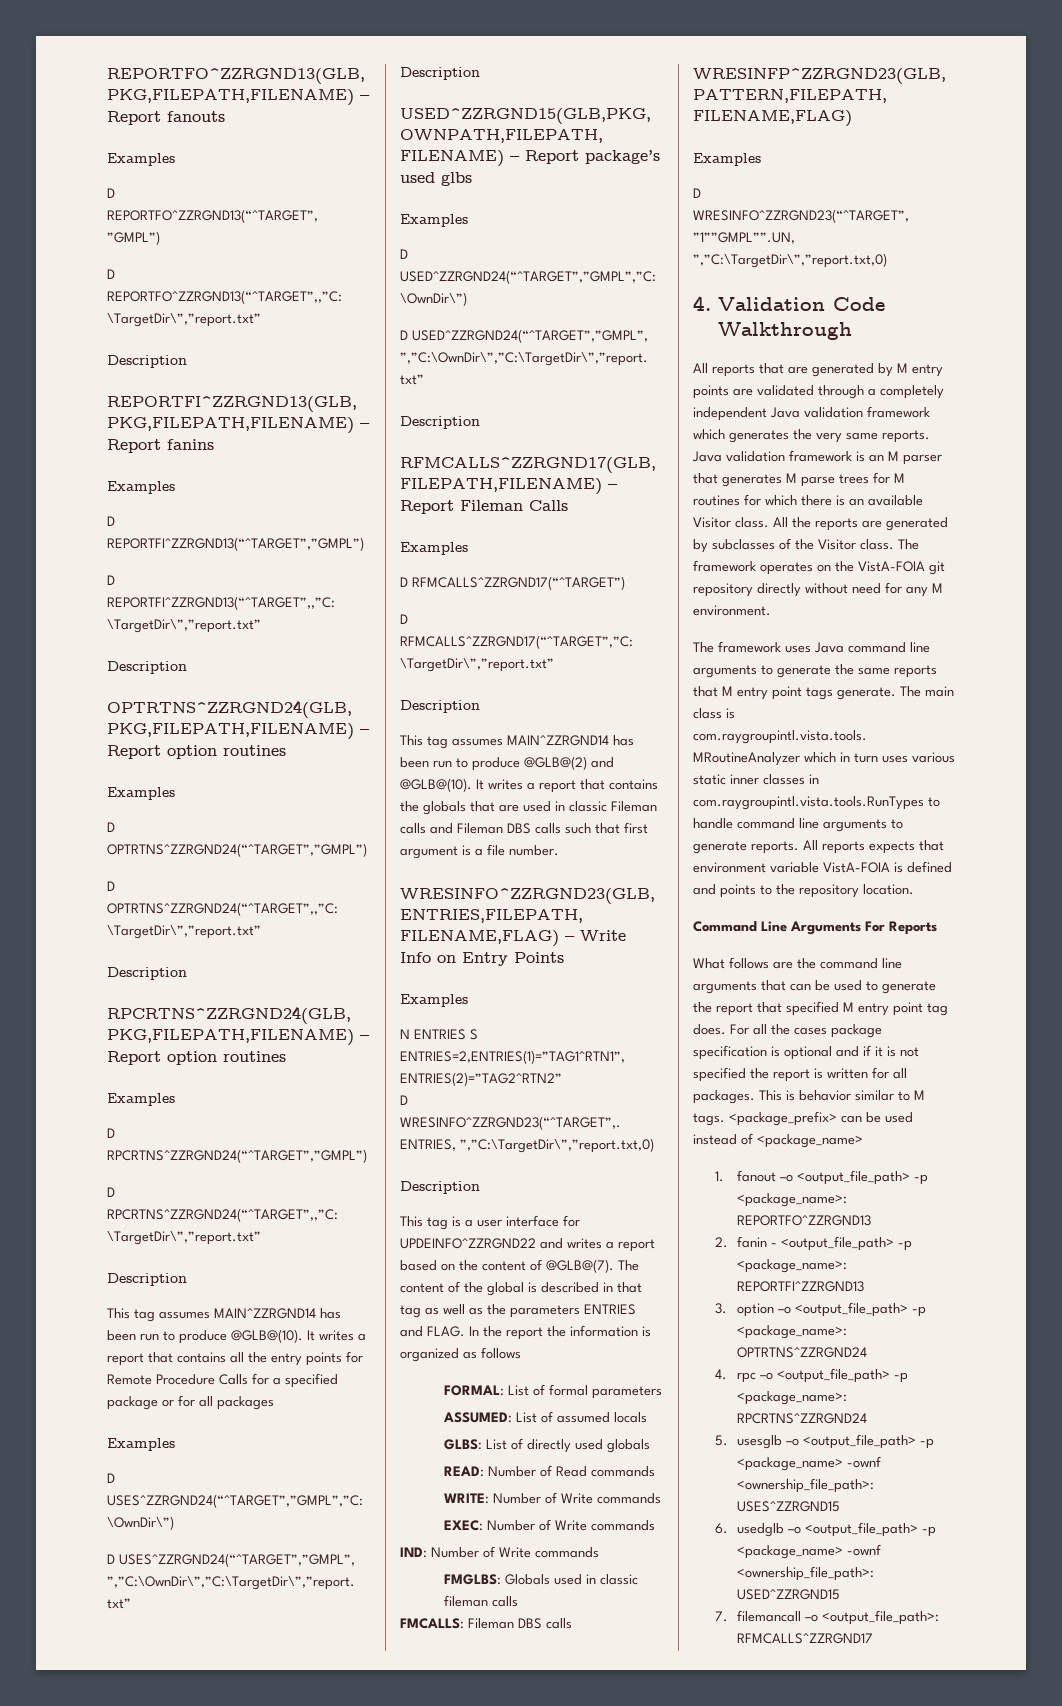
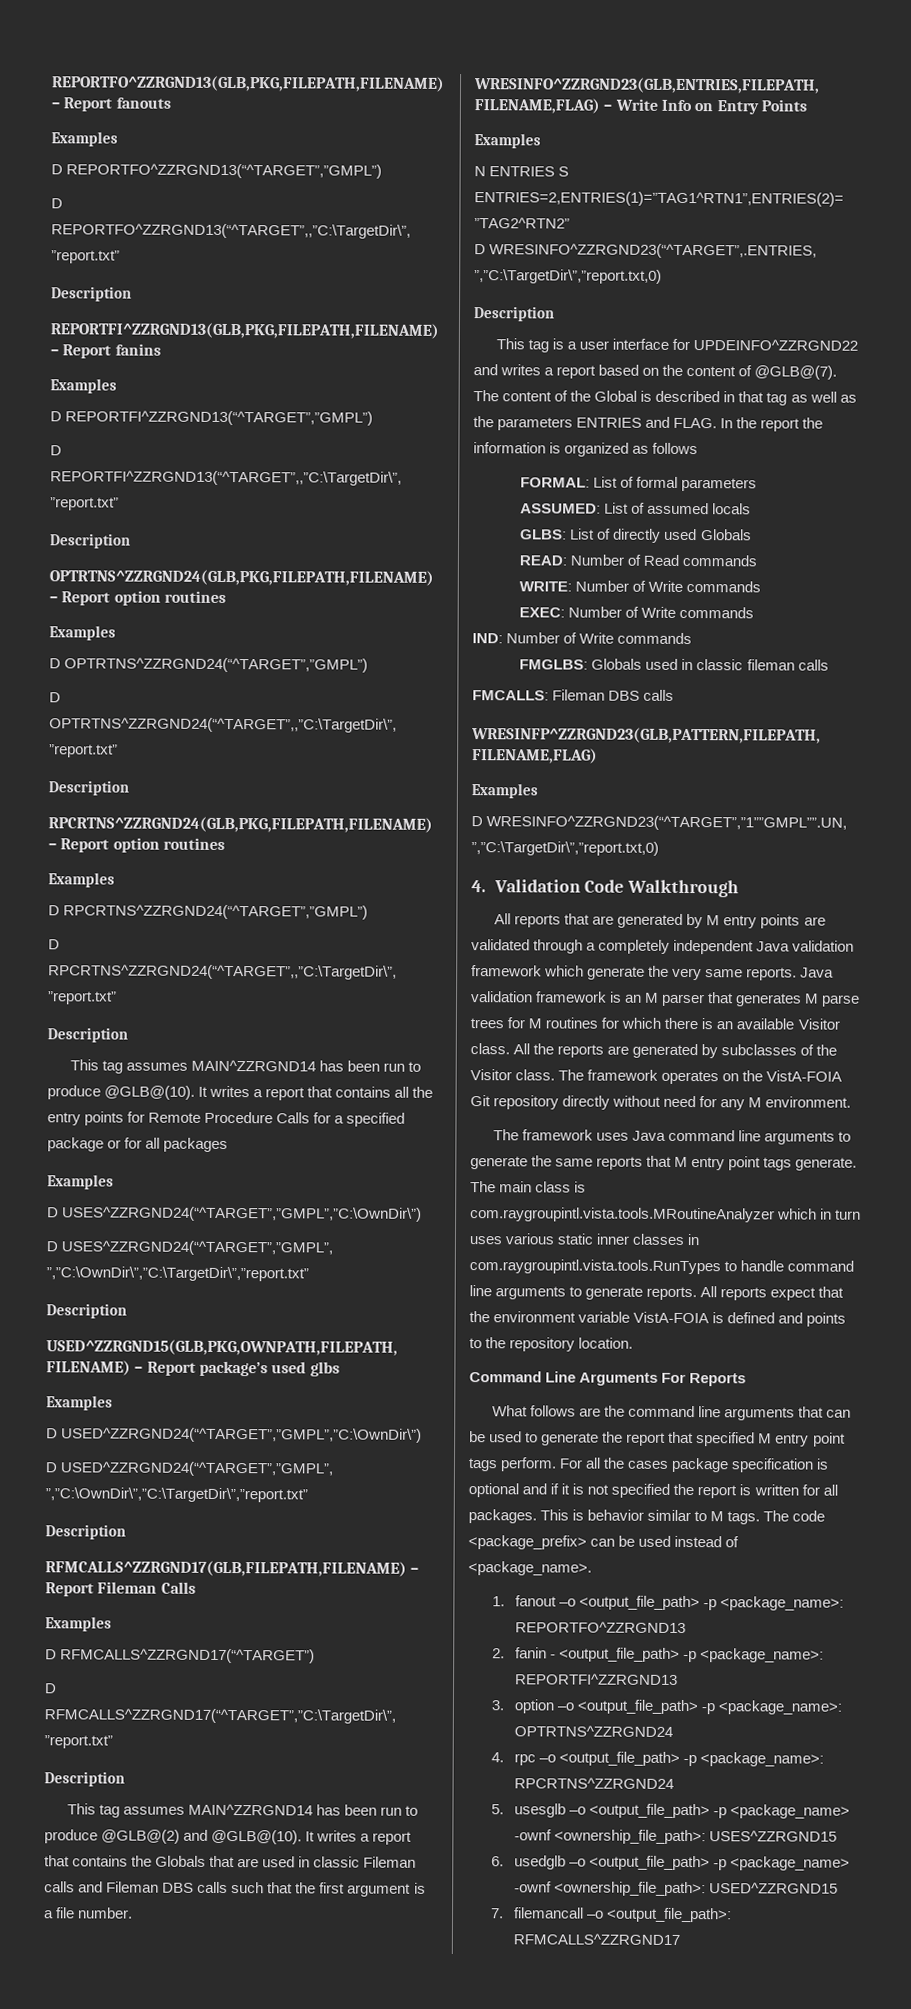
[423,801,466,815] globals -> [155,1855,207,1867] Globals
(620, 828) none -> [295,1882,317,1894] the
[487,1282,524,1296] global -> [594,390,638,402] Global
[606,1439,650,1453] globals -> [700,529,752,541] Globals
[729,430,789,443] generates -> [587,966,646,980] generate
[929,561,945,575] git -> [470,1095,491,1107] Git
[869,840,944,854] expects that -> [770,1286,845,1301] [469,1311,490,1323] expect that the
[927,1003,948,1016] [693,1024,726,1035] tag does. -> [468,1457,558,1472] tags perform.
(725, 1119) none -> [763,1510,826,1522] The code
[757,1134,863,1148] <package_name> -> [468,1561,592,1576] <package_name>.

